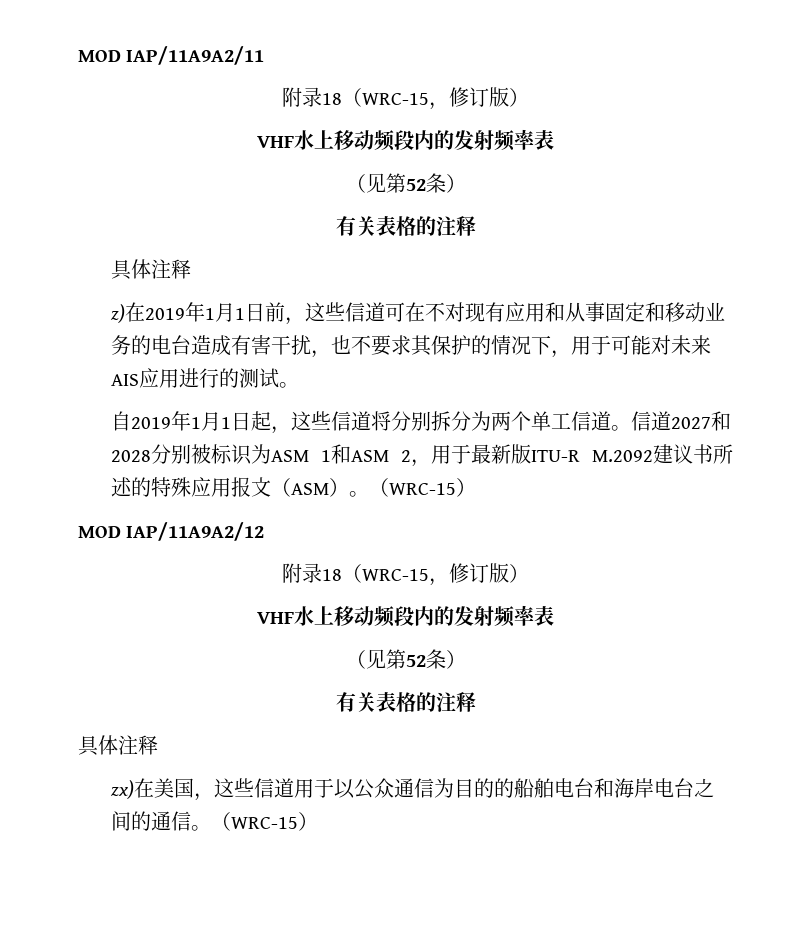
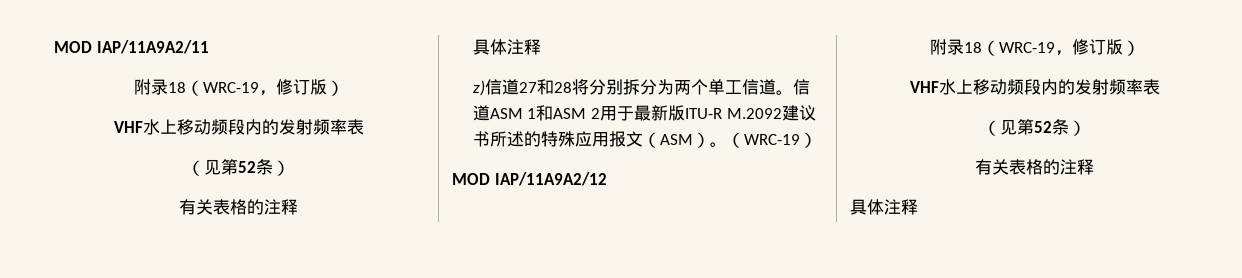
[362,93,429,105] WRC-15 -> [202,82,259,93] WRC-19
[125,302,726,325] [111,335,712,358] [111,368,300,388] [111,411,372,434] 在2019年1月1日前，这些信道可在不对现有应用和从事固定和移动业务的电台造成有害干扰，也不要求其保护的情况下，用于可能对未来AIS应用进行的测试。 // 自2019年1月1日起，这些信道 -> [484,79,572,95] 信道27和28
[671,411,732,431] [111,444,272,465] 2027和2028分别被标识为 -> (490, 113) none
[411,459,432,467] ， -> (601, 113) none
[389,483,457,495] WRC-15 -> [743,134,800,145] WRC-19
[362,569,429,581] WRC-15 -> [998,42,1055,53] WRC-19
[110,778,715,801] [111,811,319,831] // zx)在美国，这些信道用于以公众通信为目的的船舶电台和海岸电台之间的通信。（WRC-15） -> (918, 207) none

